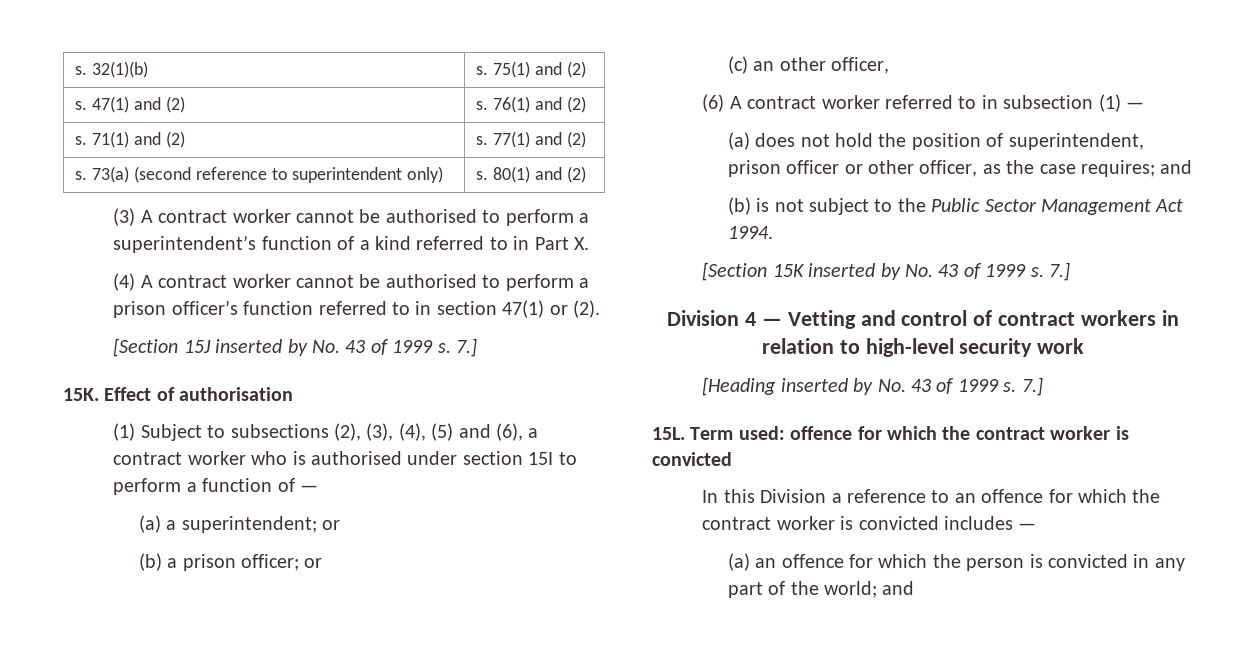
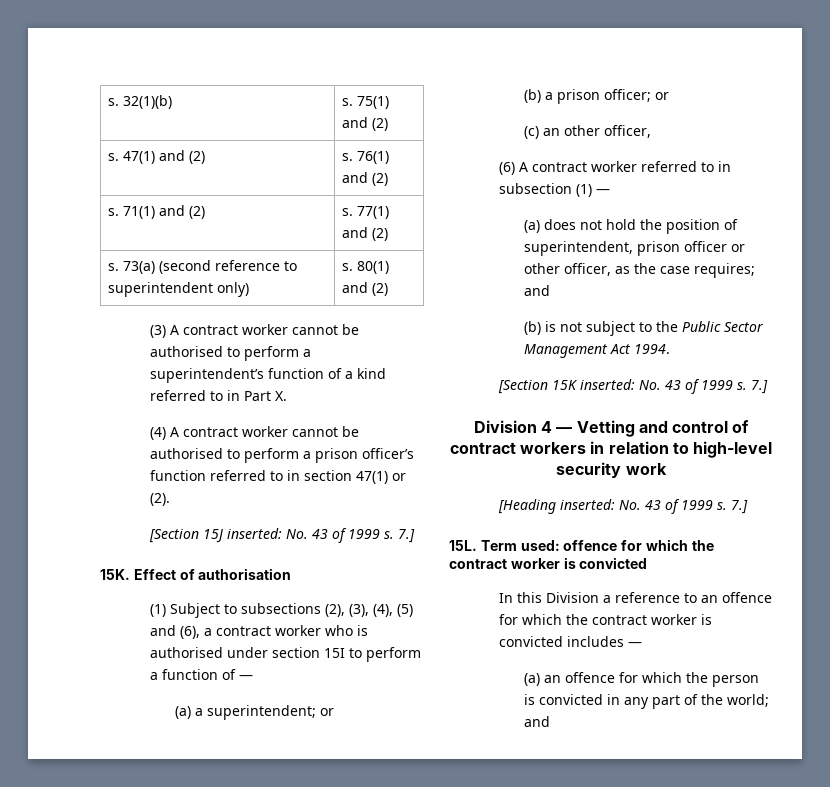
[215,339,308,356] inserted by -> [227,528,283,539] inserted:
[808,263,901,280] inserted by -> [580,379,636,390] inserted:
[780,378,874,395] inserted by -> [560,499,616,510] inserted:

